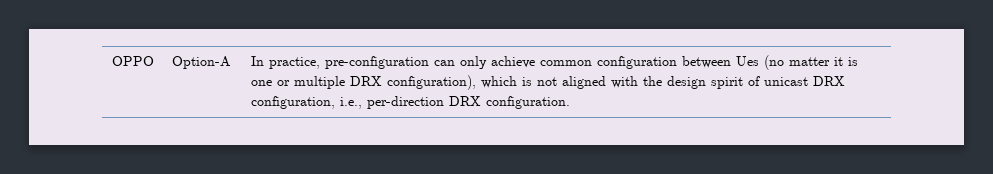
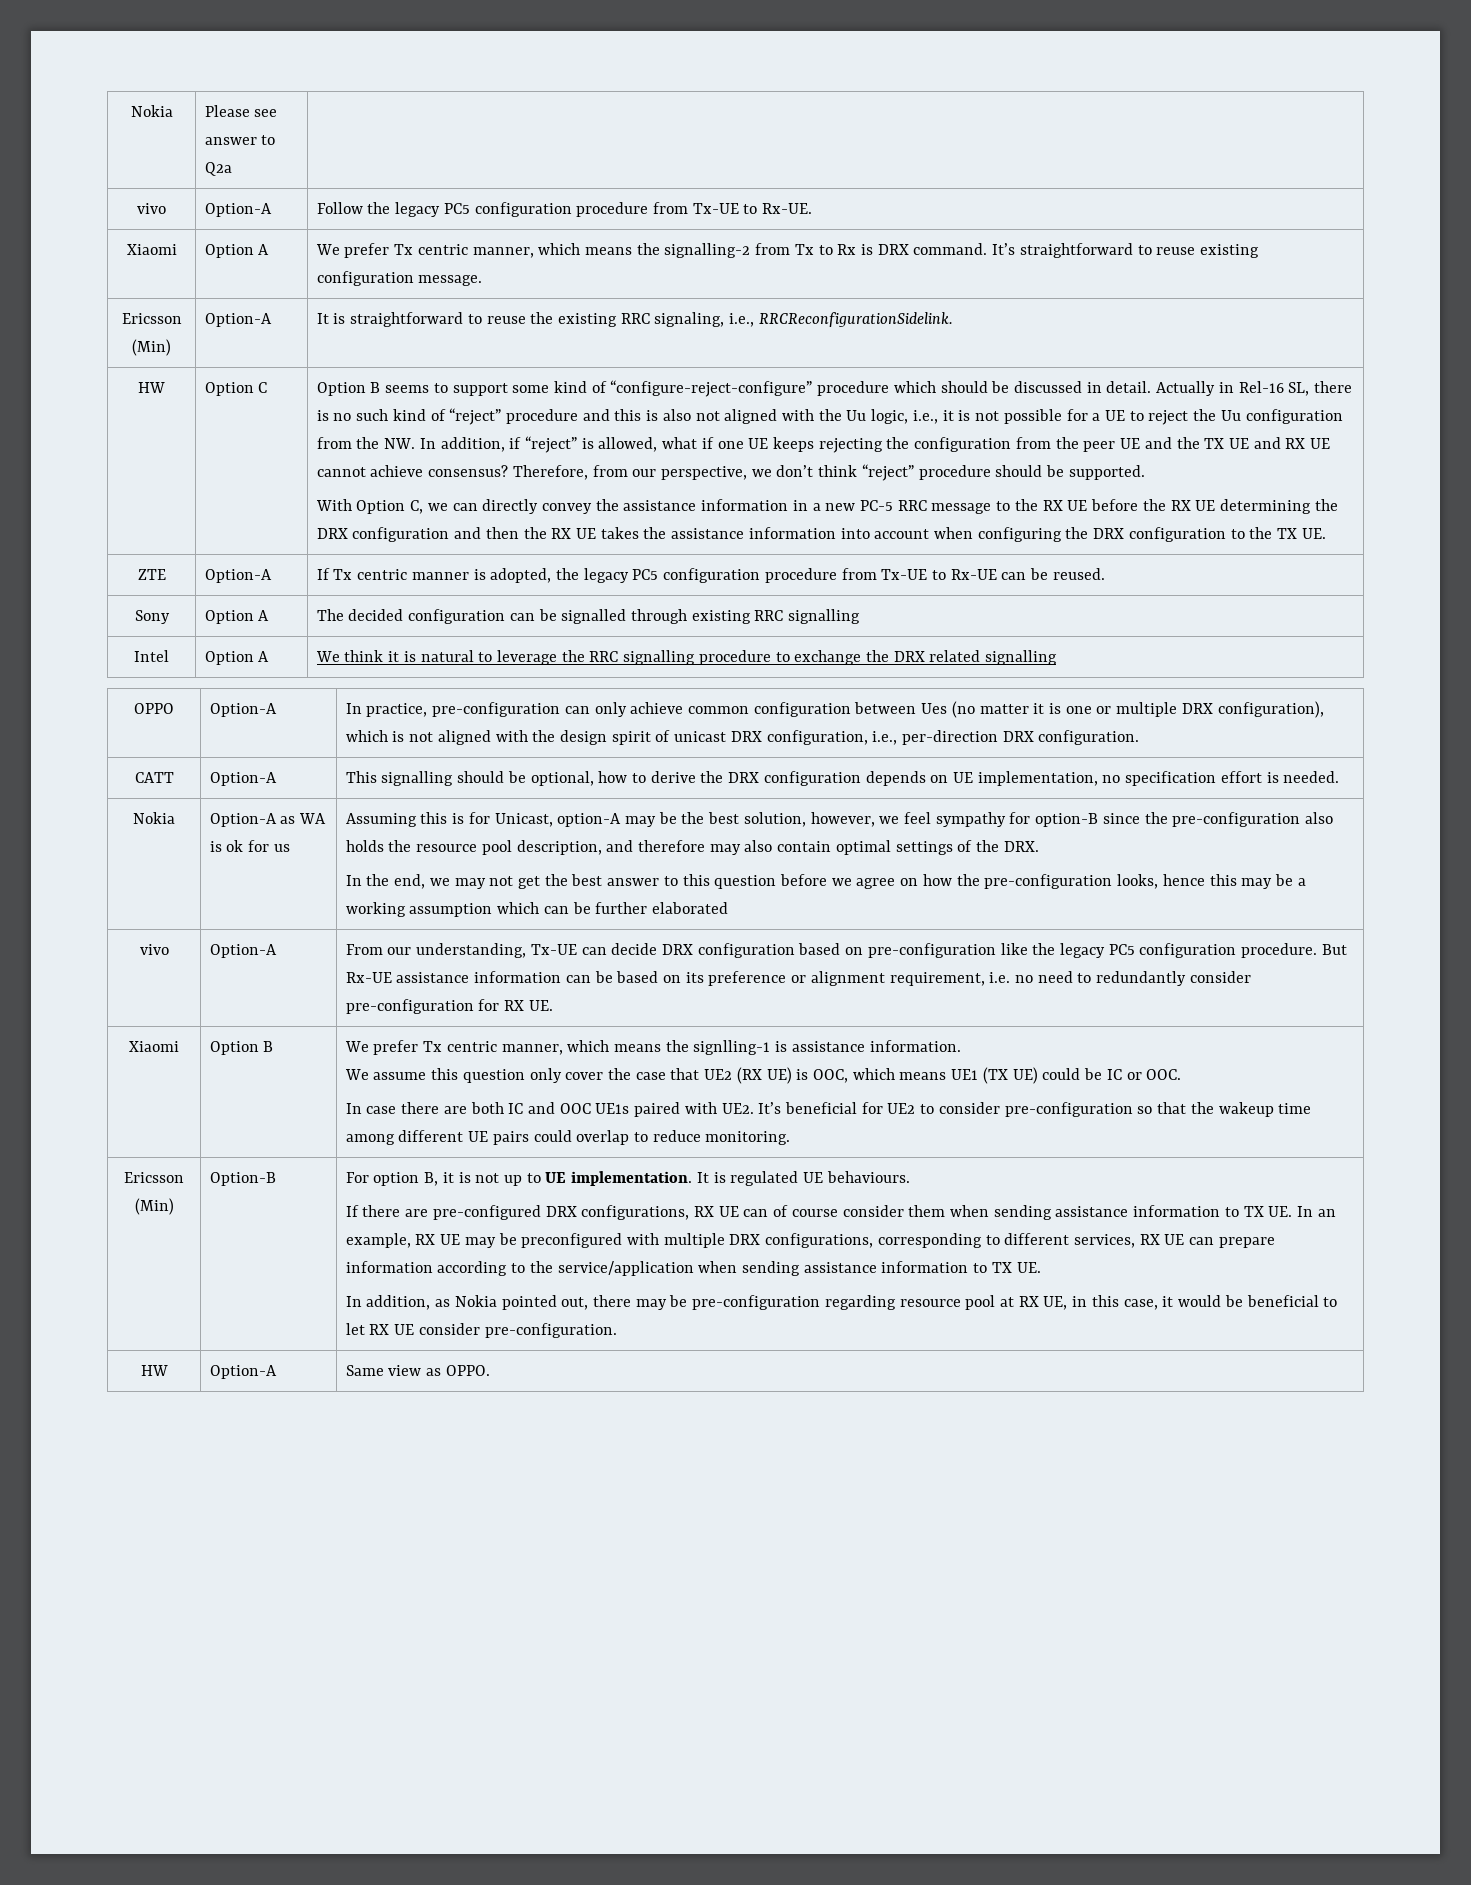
(112, 61) none -> [130,105,173,117] [204,105,278,117] [204,135,276,145] [204,162,232,176] [137,203,166,214] [204,203,272,217] [316,202,813,217] [126,244,177,255] [204,244,270,258] [315,243,1260,258] [316,271,483,286] [121,313,182,324] [132,339,171,356] [204,313,272,327] [316,312,953,327] [138,382,165,393] [204,382,268,396] [316,380,1353,397] [316,408,1343,425] [316,436,1331,453] [316,464,1145,481] [315,499,1338,514] [316,527,1326,542] [137,569,166,580] [204,569,272,583] [316,568,1105,583] [134,610,170,624] [204,610,270,624] [316,609,861,624] [134,650,169,662] [204,651,270,665] [315,650,1058,665] Nokia | Please see answer to Q2a | // vivo | Option-A | Follow the legacy PC5 configuration procedure from Tx-UE to Rx-UE. // Xiaomi | Option A | We prefer Tx centric manner, which means the signalling-2 from Tx to Rx is DRX command. It’s straightforward to reuse existing configuration message. // Ericsson (Min) | Option-A | It is straightforward to reuse the existing RRC signaling, i.e., RRCReconfigurationSidelink. // HW | Option C | Option B seems to support some kind of “configure-reject-configure” procedure which should be discussed in detail. Actually in Rel-16 SL, there is no such kind of “reject” procedure and this is also not aligned with the Uu logic, i.e., it is not possible for a UE to reject the Uu configuration from the NW. In addition, if “reject” is allowed, what if one UE keeps rejecting the configuration from the peer UE and the TX UE and RX UE cannot achieve consensus? Therefore, from our perspective, we don’t think “reject” procedure should be supported. // With Option C, we can directly convey the assistance information in a new PC-5 RRC message to the RX UE before the RX UE determining the DRX configuration and then the RX UE takes the assistance information into account when configuring the DRX configuration to the TX UE. // ZTE | Option-A | If Tx centric manner is adopted, the legacy PC5 configuration procedure from Tx-UE to Rx-UE can be reused. // Sony | Option A | The decided configuration can be signalled through existing RRC signalling // Intel | Option A | We think it is natural to leverage the RRC signalling procedure to exchange the DRX related signalling //
(571, 102) none -> [134,772,174,783] [209,772,277,786] [345,771,1340,786] [133,812,175,824] [209,813,327,827] [209,840,290,852] [345,812,1334,827] [345,840,1039,855] [345,874,1306,889] [345,902,728,917] [139,944,169,955] [209,944,277,958] [345,943,1347,958] [345,971,1251,986] [345,999,553,1014] [129,1041,179,1052] [209,1041,274,1055] [344,1040,961,1055] [344,1067,1182,1084] [345,1102,1312,1117] [345,1130,791,1145] [124,1172,184,1183] [134,1198,174,1215] [209,1172,276,1186] [345,1171,910,1186] [345,1205,1336,1220] [345,1233,1275,1248] [345,1261,1041,1276] [345,1295,1338,1310] [345,1323,617,1338] [140,1365,168,1376] [209,1365,277,1379] [345,1365,490,1376] // CATT | Option-A | This signalling should be optional, how to derive the DRX configuration depends on UE implementation, no specification effort is needed. // Nokia | Option-A as WA is ok for us | Assuming this is for Unicast, option-A may be the best solution, however, we feel sympathy for option-B since the pre-configuration also holds the resource pool description, and therefore may also contain optimal settings of the DRX. // In the end, we may not get the best answer to this question before we agree on how the pre-configuration looks, hence this may be a working assumption which can be further elaborated // vivo | Option-A | From our understanding, Tx-UE can decide DRX configuration based on pre-configuration like the legacy PC5 configuration procedure. But Rx-UE assistance information can be based on its preference or alignment requirement, i.e. no need to redundantly consider pre-configuration for RX UE. // Xiaomi | Option B | We prefer Tx centric manner, which means the signlling-1 is assistance information. // We assume this question only cover the case that UE2 (RX UE) is OOC, which means UE1 (TX UE) could be IC or OOC. // In case there are both IC and OOC UE1s paired with UE2. It’s beneficial for UE2 to consider pre-configuration so that the wakeup time among different UE pairs could overlap to reduce monitoring. // Ericsson (Min) | Option-B | For option B, it is not up to UE implementation. It is regulated UE behaviours. // If there are pre-configured DRX configurations, RX UE can of course consider them when sending assistance information to TX UE. In an example, RX UE may be preconfigured with multiple DRX configurations, corresponding to different services, RX UE can prepare information according to the service/application when sending assistance information to TX UE. // In addition, as Nokia pointed out, there may be pre-configuration regarding resource pool at RX UE, in this case, it would be beneficial to let RX UE consider pre-configuration. // HW | Option-A | Same view as OPPO.

